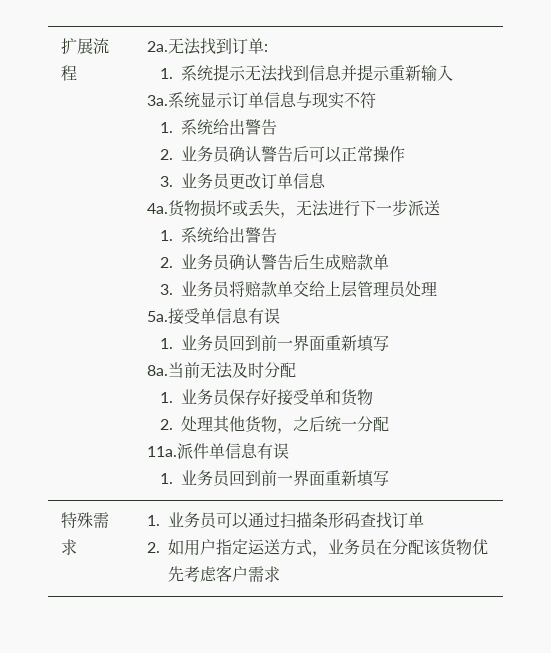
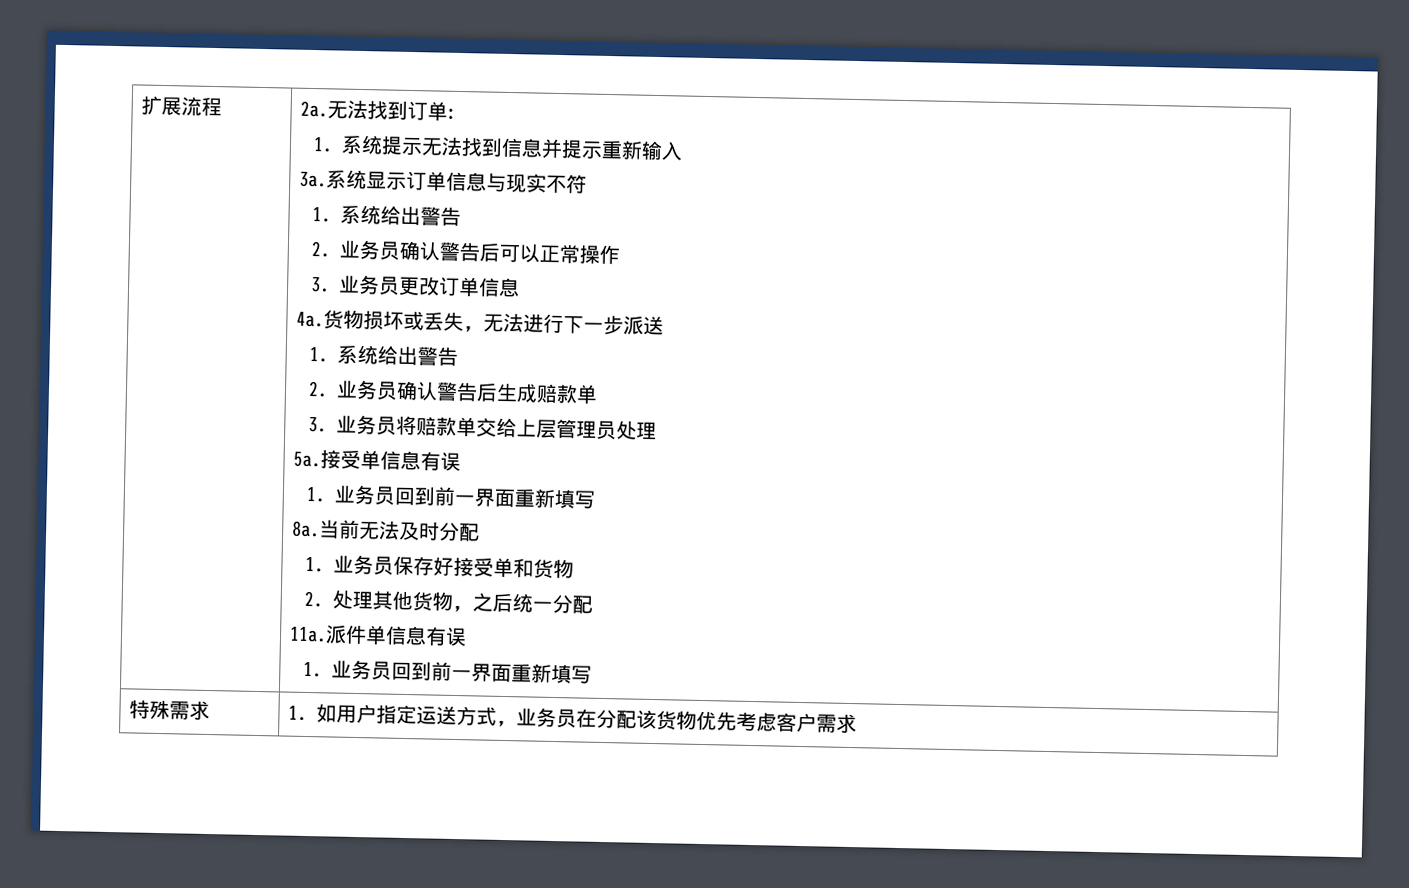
[167,512,424,529] [146,542,160,553] 业务员可以通过扫描条形码查找订单 // 2. -> (308, 713) none

